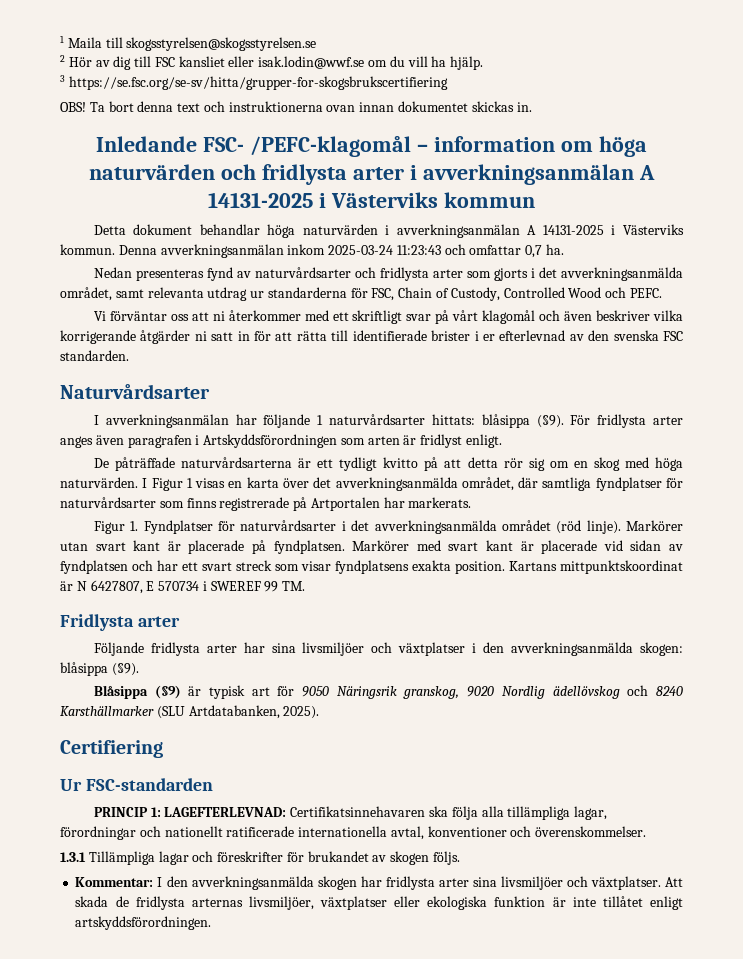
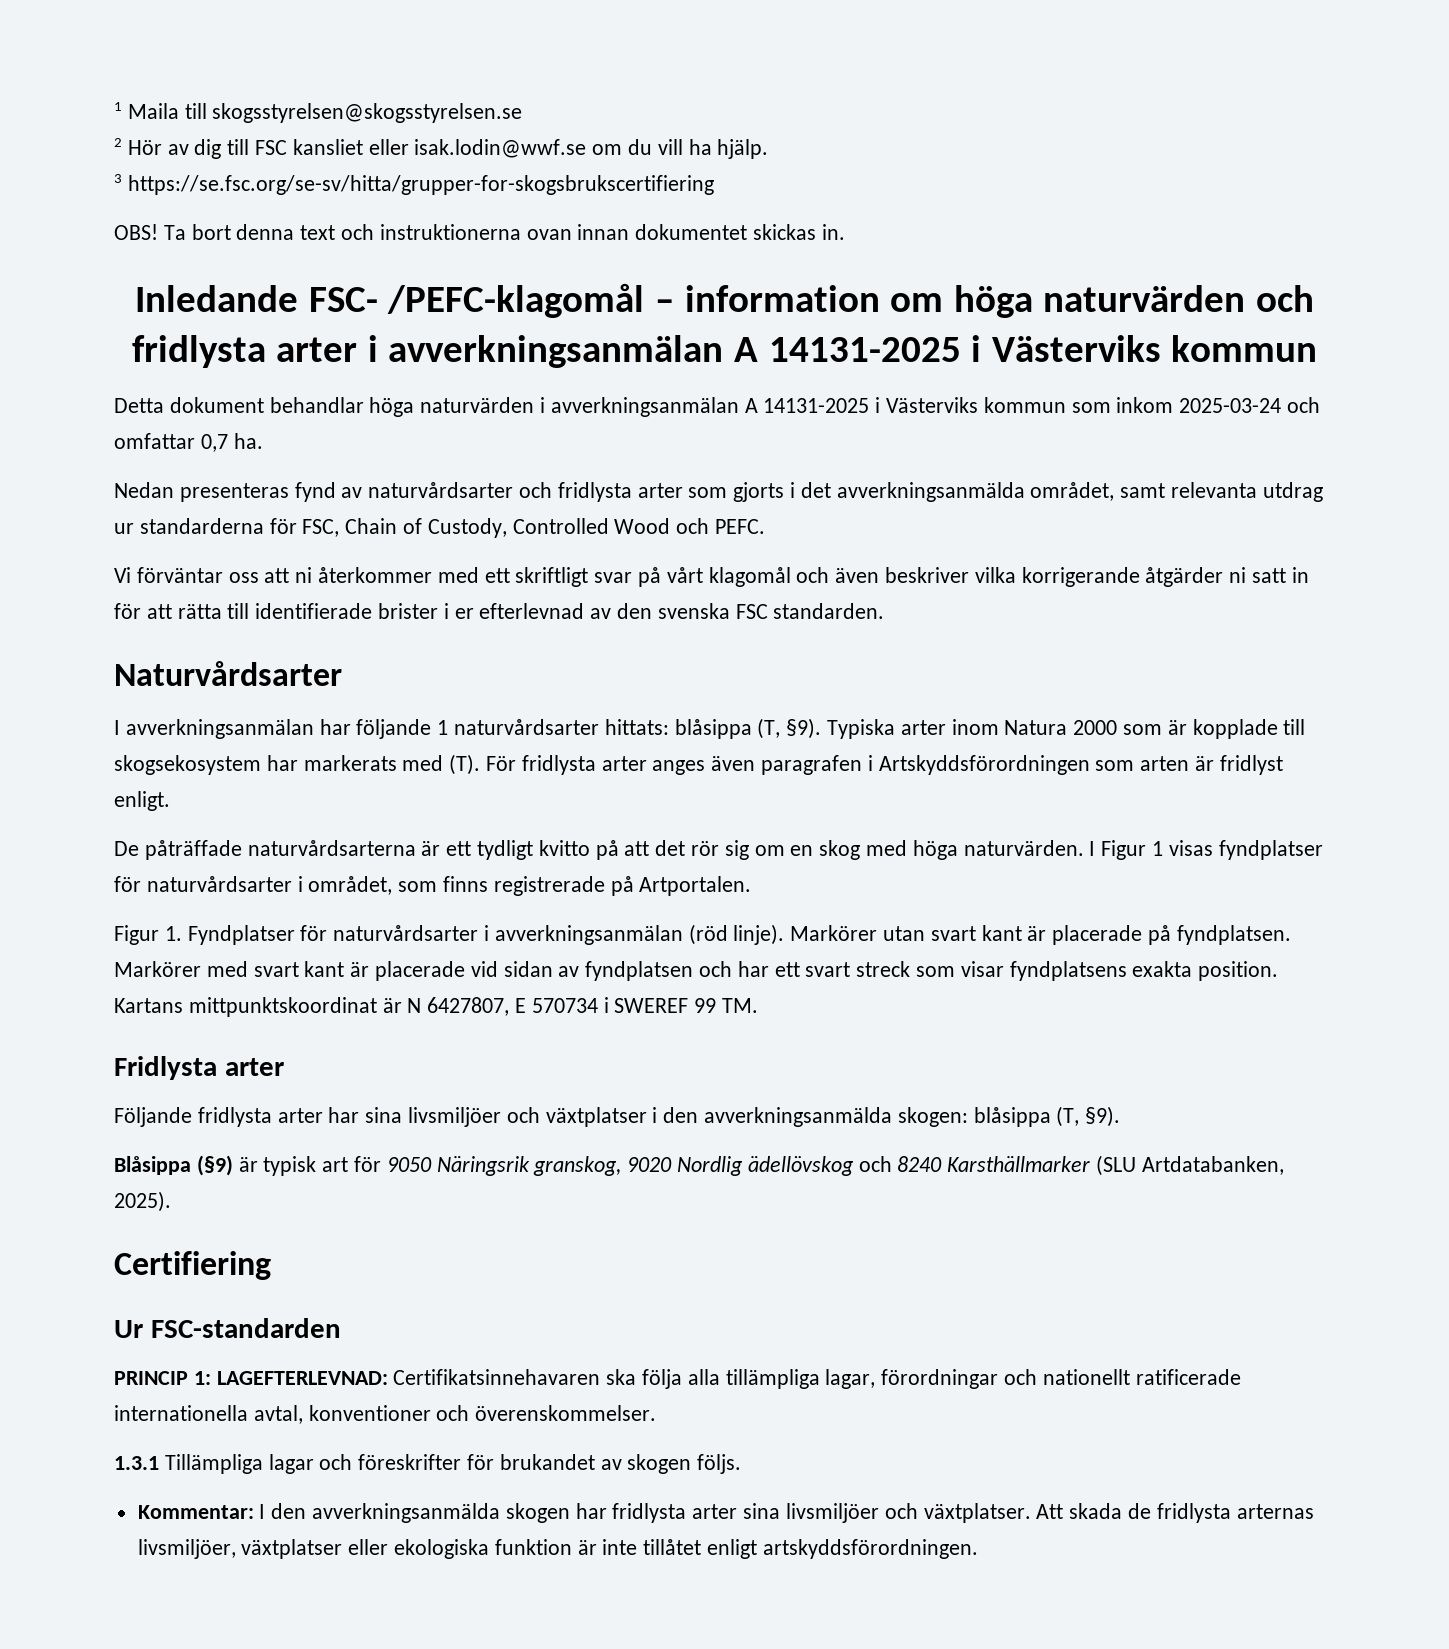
[60,244,284,258] kommun. Denna avverkningsanmälan -> [983,397,1111,413] kommun som
[396,245,441,255] 11:23:43 -> (1282, 405) none
[536,415,564,428] (§9). -> [757,718,1306,739] [114,754,481,775] (T, §9). Typiska arter inom Natura 2000 som är kopplade till skogsekosystem har markerats med (T).
[467,457,498,468] detta -> [655,840,686,856] det
[228,477,592,491] en karta över det avverkningsanmälda området, där samtliga -> (1213, 848) none
(156, 502) none -> [297,876,393,895] i området,
[310,497,472,511] Artportalen har markerats. -> [639,876,752,896] Artportalen.
[351,520,551,534] det avverkningsanmälda området -> [494,925,683,945] avverkningsanmälan
[111,663,139,676] (§9). -> [1056,1106,1121,1127] (T, §9).

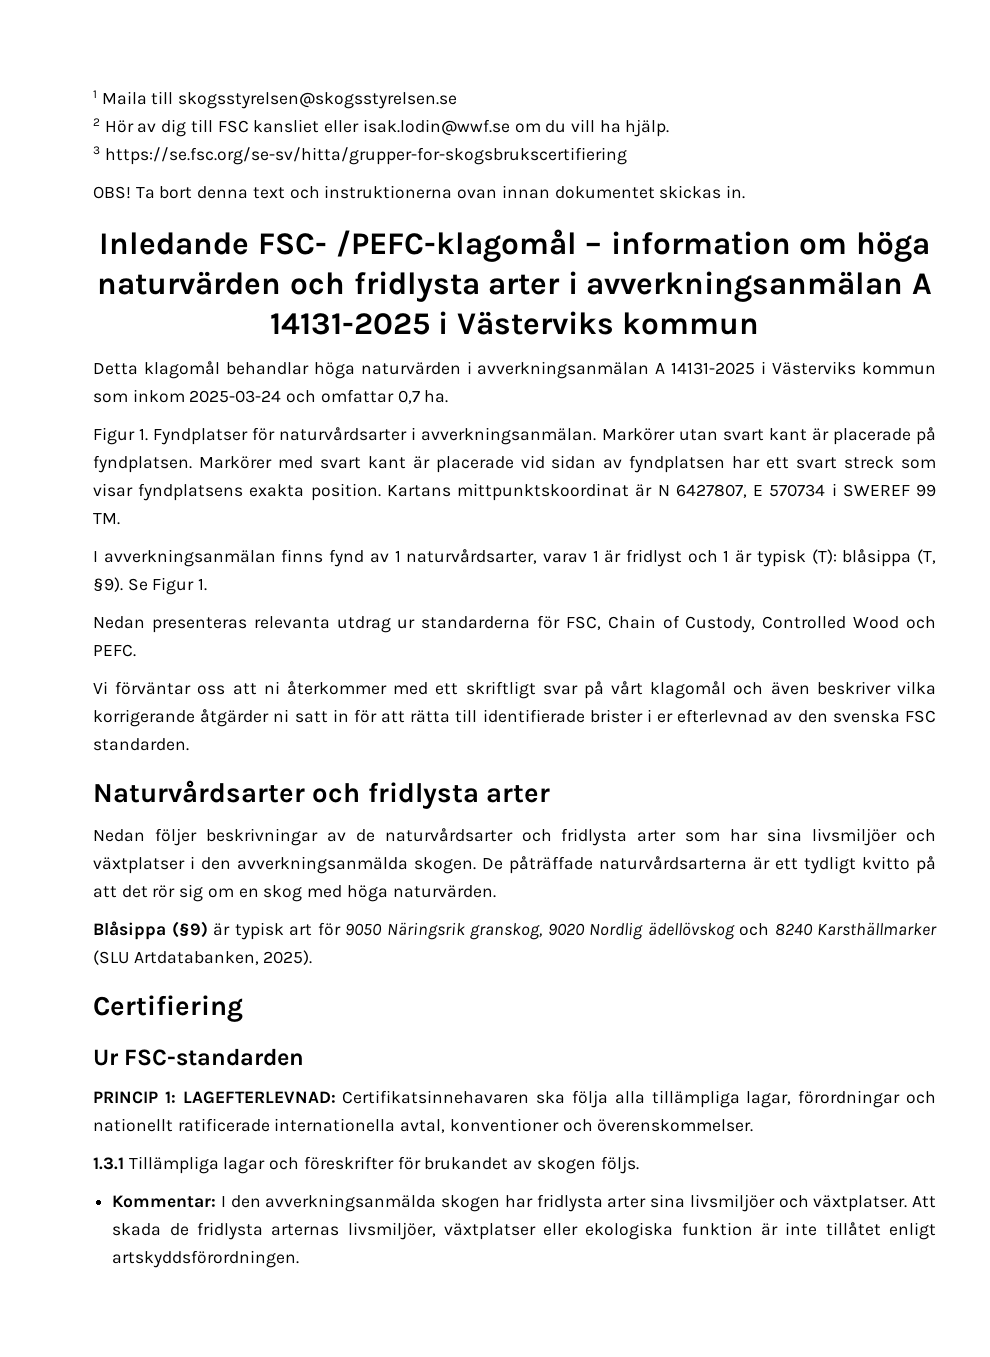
[169,397,264,413] dokument -> [143,361,220,379] klagomål
[114,482,1166,502] Nedan presenteras fynd av naturvårdsarter och fridlysta arter som gjorts i det avverkningsanmälda området, samt -> [93,427,937,445] [93,455,936,473] [93,483,937,501] [93,513,120,525] [93,549,937,567] [93,577,208,595] [93,616,247,633] Figur 1. Fyndplatser för naturvårdsarter i avverkningsanmälan. Markörer utan svart kant är placerade på fyndplatsen. Markörer med svart kant är placerade vid sidan av fyndplatsen har ett svart streck som visar fyndplatsens exakta position. Kartans mittpunktskoordinat är N 6427807, E 570734 i SWEREF 99 TM. // I avverkningsanmälan finns fynd av 1 naturvårdsarter, varav 1 är fridlyst och 1 är typisk (T): blåsippa (T, §9). Se Figur 1. // Nedan presenteras
[114,718,1306,739] [114,754,1283,775] [114,791,170,811] // I avverkningsanmälan har följande 1 naturvårdsarter hittats: blåsippa (T, §9). Typiska arter inom Natura 2000 som är kopplade till skogsekosystem har markerats med (T). För fridlysta arter anges även paragrafen i Artskyddsförordningen som arten är fridlyst enligt. // -> [312,782,551,809] [93,828,936,846] [93,856,476,874] och fridlysta arter // Nedan följer beskrivningar av de naturvårdsarter och fridlysta arter som har sina livsmiljöer och växtplatser i den avverkningsanmälda skogen.
[1089,840,1323,860] [114,876,752,896] [114,924,1291,945] [114,961,1279,981] [114,997,759,1017] [114,1056,284,1080] [114,1106,1121,1127] I Figur 1 visas fyndplatser för naturvårdsarter i området, som finns registrerade på Artportalen. // Figur 1. Fyndplatser för naturvårdsarter i avverkningsanmälan (röd linje). Markörer utan svart kant är placerade på fyndplatsen. Markörer med svart kant är placerade vid sidan av fyndplatsen och har ett svart streck som visar fyndplatsens exakta position. Kartans mittpunktskoordinat är N 6427807, E 570734 i SWEREF 99 TM. // Fridlysta arter // Följande fridlysta arter har sina livsmiljöer och växtplatser i den avverkningsanmälda skogen: blåsippa (T, §9). -> (496, 891) none

